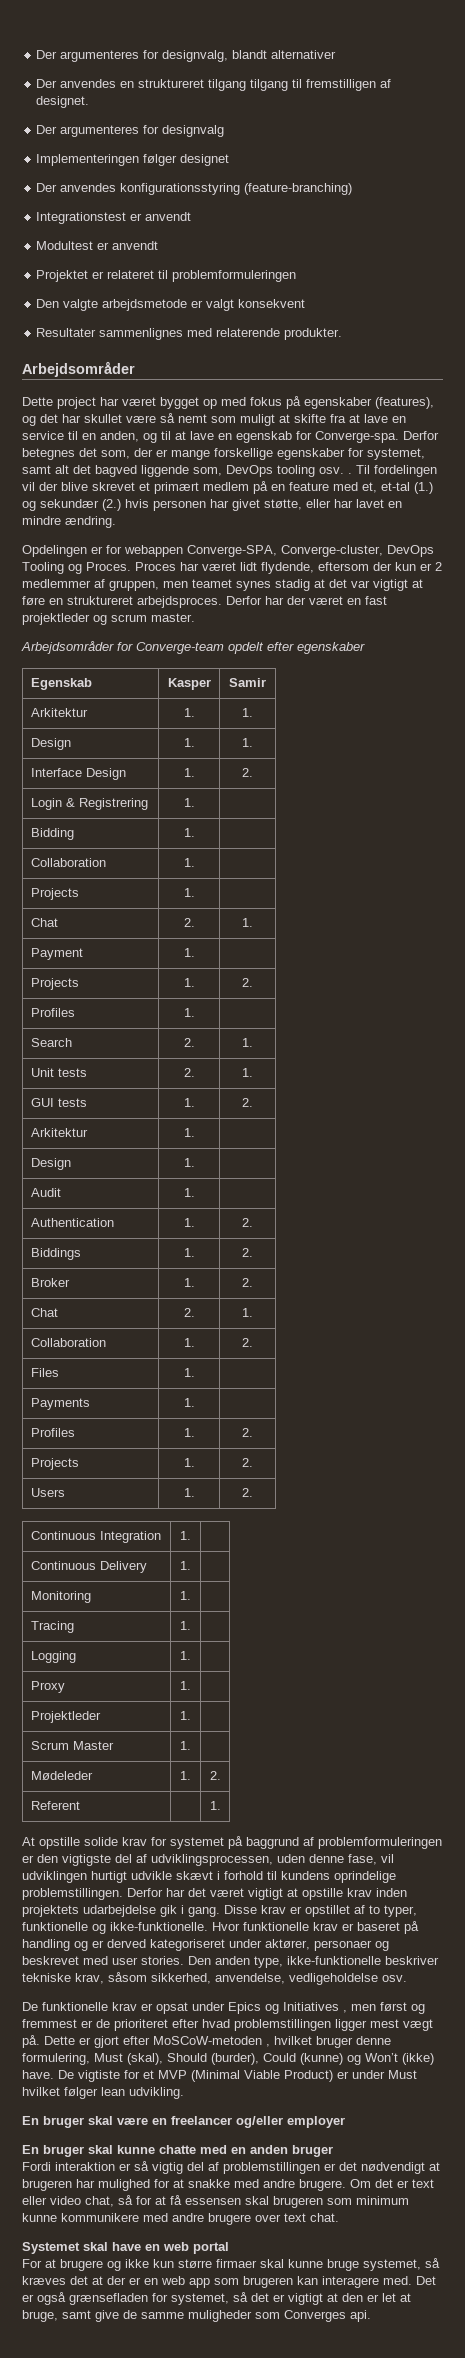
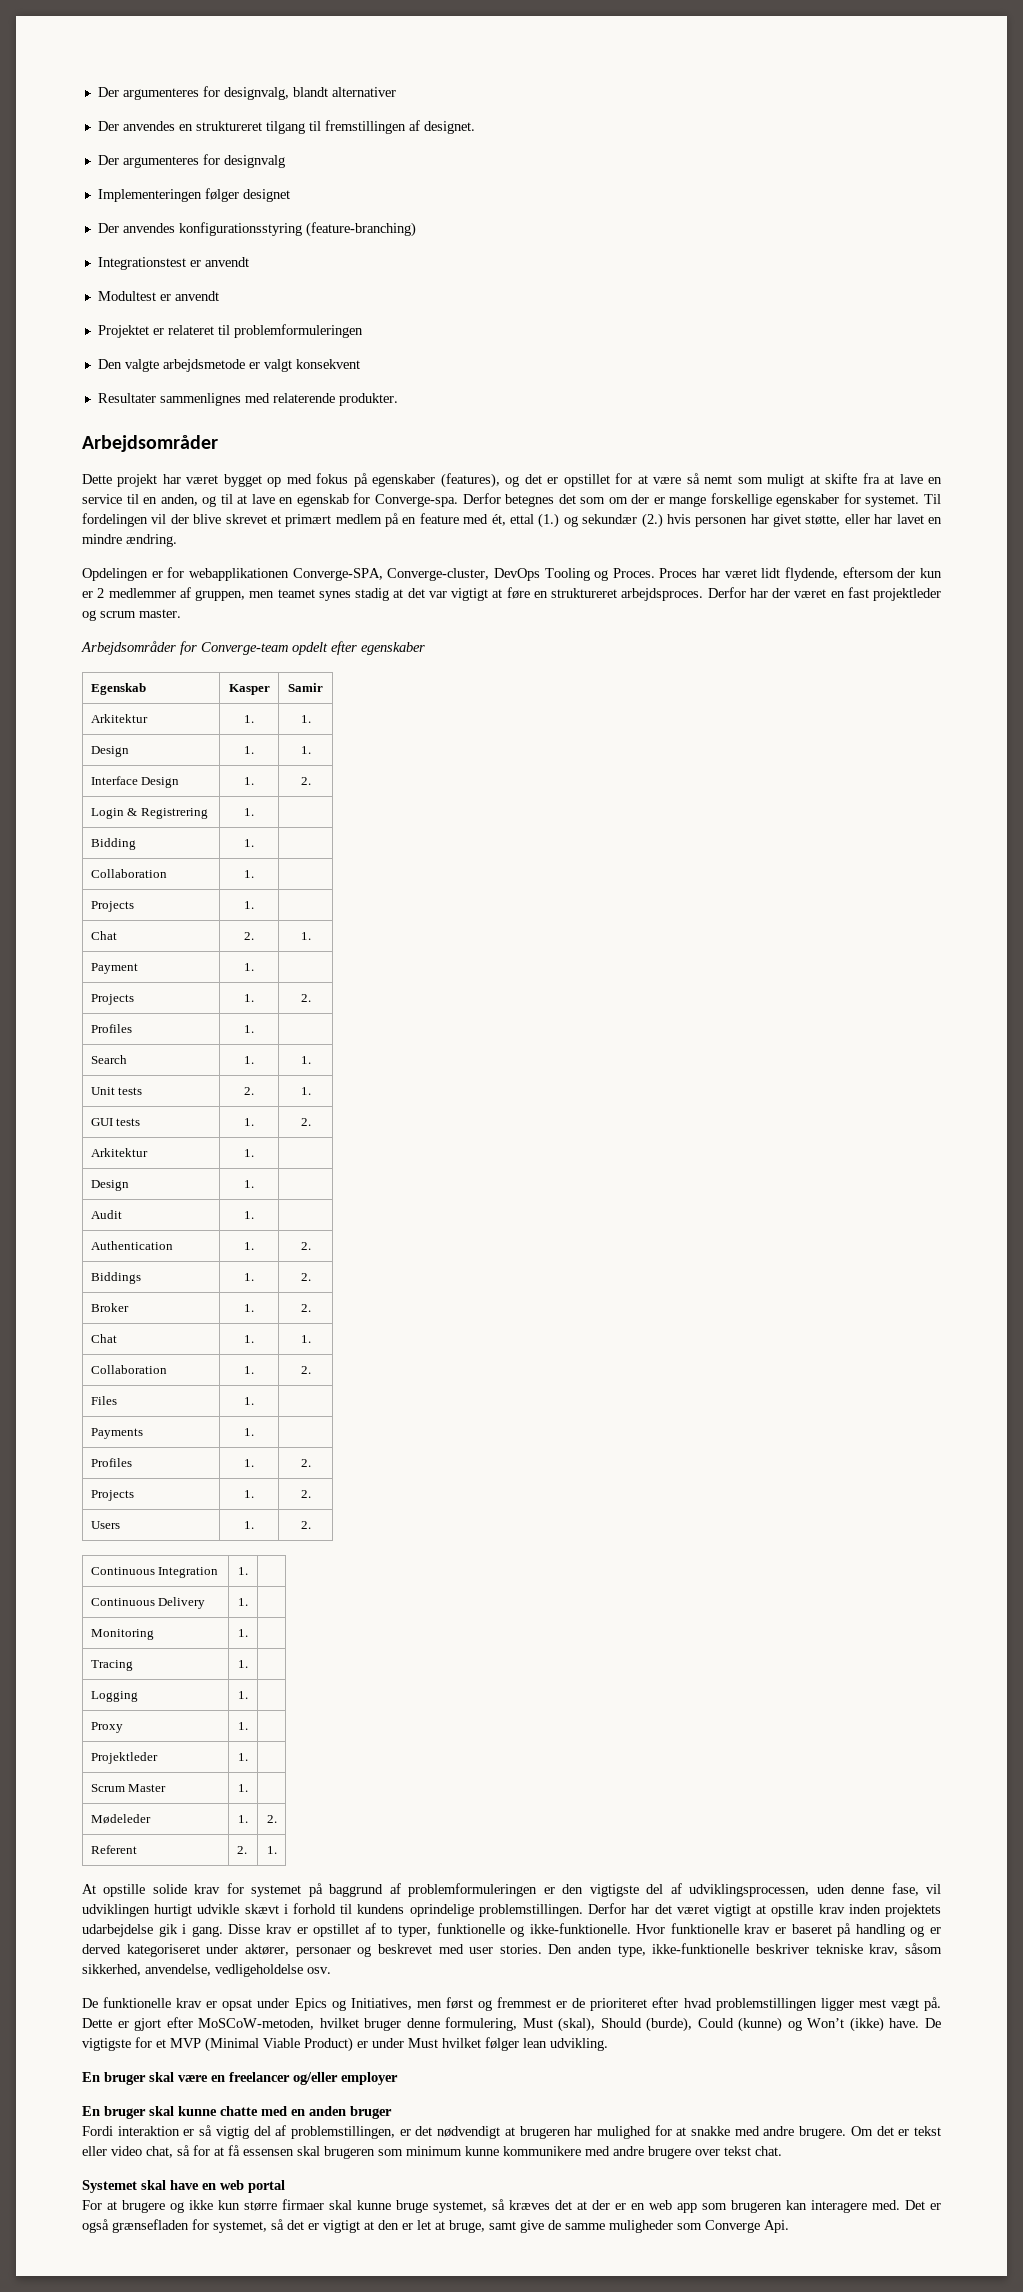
[250,79,377,91] tilgang til fremstilligen -> [308,120,406,134] til fremstillingen
[57,397,96,409] project -> [117,474,158,487] projekt
[62,414,122,423] har skullet -> [547,473,648,487] er opstillet for at
[101,450,130,459] som, -> [580,497,628,504] som om
[367,448,425,460] [22,465,352,477] systemet, samt alt det bagved liggende som, DevOps tooling osv. . -> [865,495,920,507] systemet.
[362,482,410,493] et, et-tal -> [491,514,534,526] ét, ettal
[124,545,183,557] webappen -> [188,568,289,581] webapplikationen
[183,1038,195,1047] 2. -> [244,1056,254,1064] 1.
[183,1308,195,1317] 2. -> [244,1335,254,1343] 1.
(80, 1805) none -> [236,1846,247,1854] 2.
[283,2002,347,2013] Initiatives , -> [350,1998,412,2010] Initiatives,
[153,2036,270,2047] MoSCoW-metoden , -> [198,2018,315,2030] MoSCoW-metoden,
[211,2053,259,2065] (burder), -> [646,2017,693,2032] (burde),
[78,2070,120,2082] vigtiste -> [82,2038,131,2051] vigtigste
[223,2162,320,2174] problemstillingen -> [290,2126,395,2139] problemstillingen,
[412,2179,434,2188] text -> [914,2126,942,2136] tekst
[284,2213,306,2222] text -> [724,2146,751,2156] tekst
[284,2310,371,2322] Converges api. -> [705,2220,789,2233] Converge Api.

